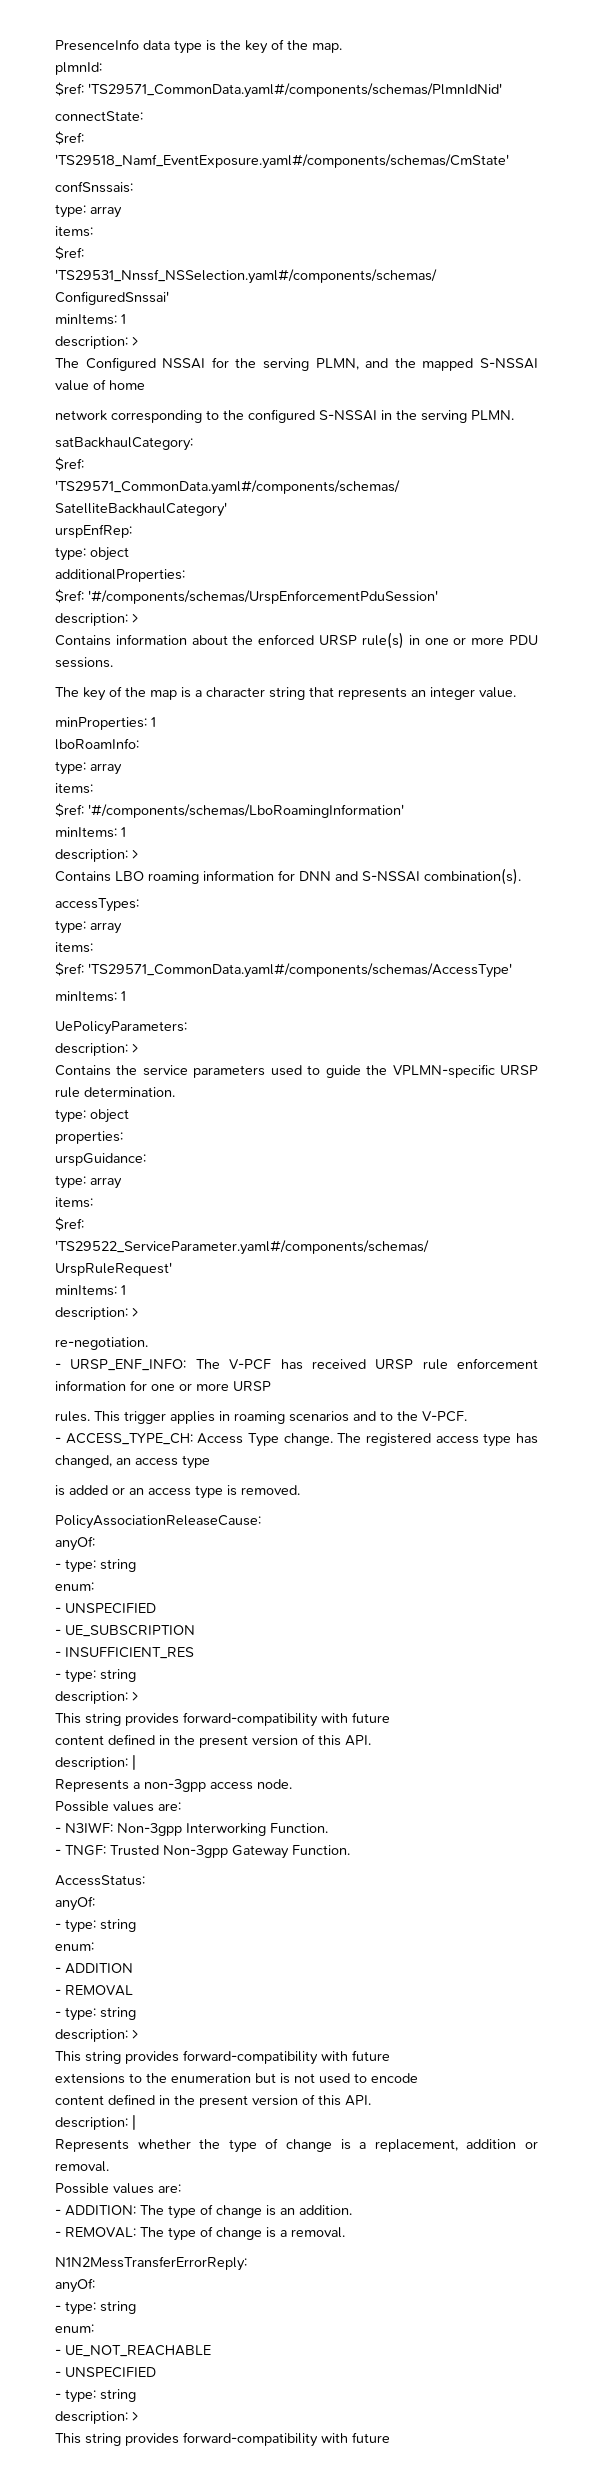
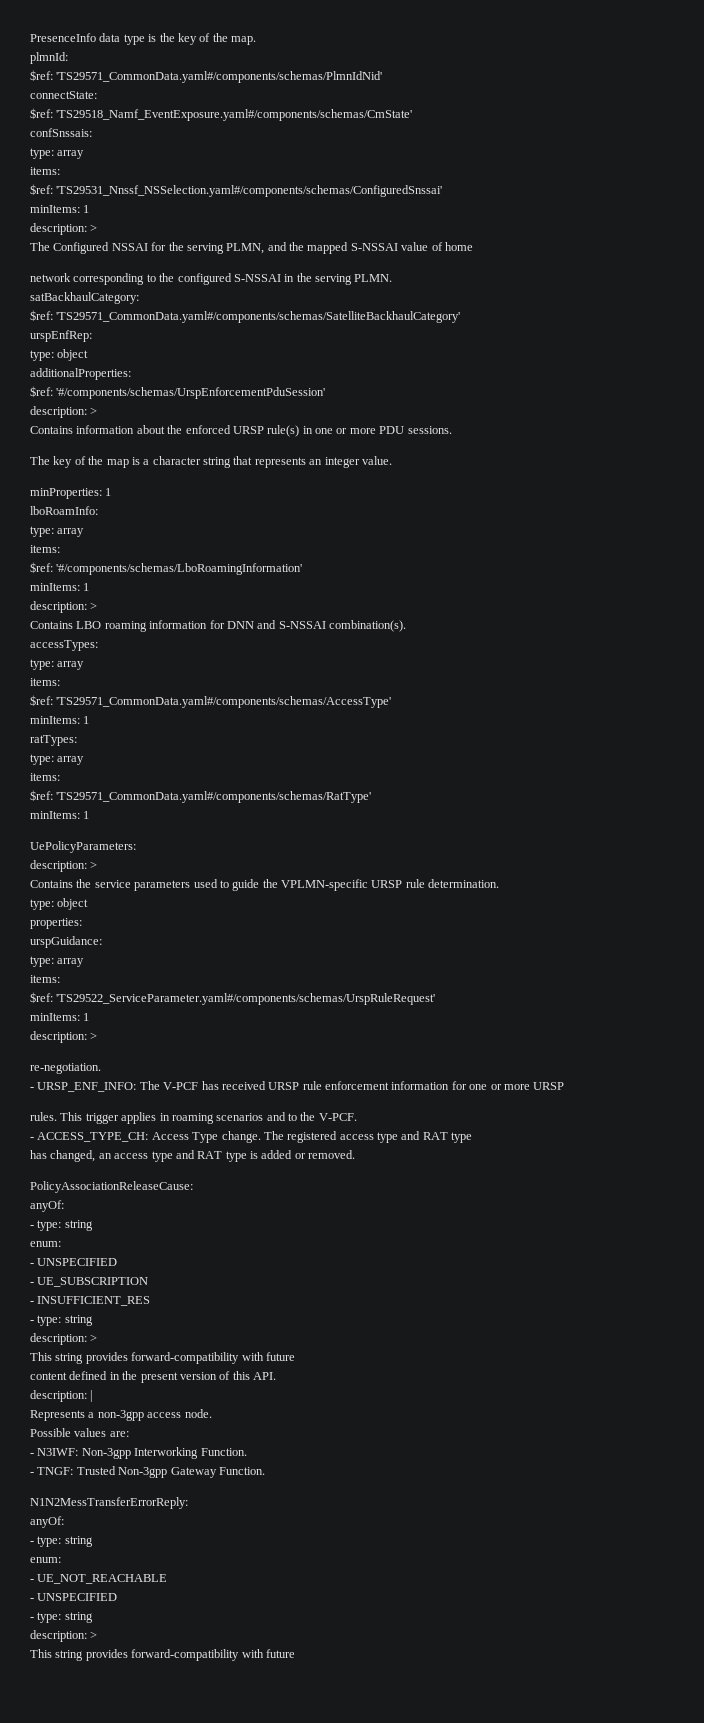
(126, 996) none -> [30,735,77,746] [30,754,85,765] [30,773,60,781] [30,790,372,803] [30,811,90,819] // ratTypes: // type: array // items: // $ref: 'TS29571_CommonData.yaml#/components/schemas/RatType' // minItems: 1
(512, 1440) none -> [401,1131,473,1143] and RAT type //
[55,1485,237,1499] // is added or an access type is -> [175,1150,306,1162] and RAT type is added or
[55,1875,145,1886] [55,1896,95,1911] [55,1919,136,1933] [55,1942,94,1951] [55,1963,133,1974] [55,1985,133,1996] [55,2007,136,2021] [55,2029,138,2042] [55,2050,390,2065] [55,2073,418,2084] [55,2094,371,2108] [55,2114,136,2130] [55,2138,539,2153] [55,2161,109,2172] [55,2183,181,2194] [55,2204,352,2219] [55,2226,345,2241] // AccessStatus: // anyOf: // - type: string // enum: // - ADDITION // - REMOVAL // - type: string // description: > // This string provides forward-compatibility with future // extensions to the enumeration but is not used to encode // content defined in the present version of this API. // description: | // Represents whether the type of change is a replacement, addition or removal. // Possible values are: // - ADDITION: The type of change is an addition. // - REMOVAL: The type of change is a removal. -> (265, 1471) none

